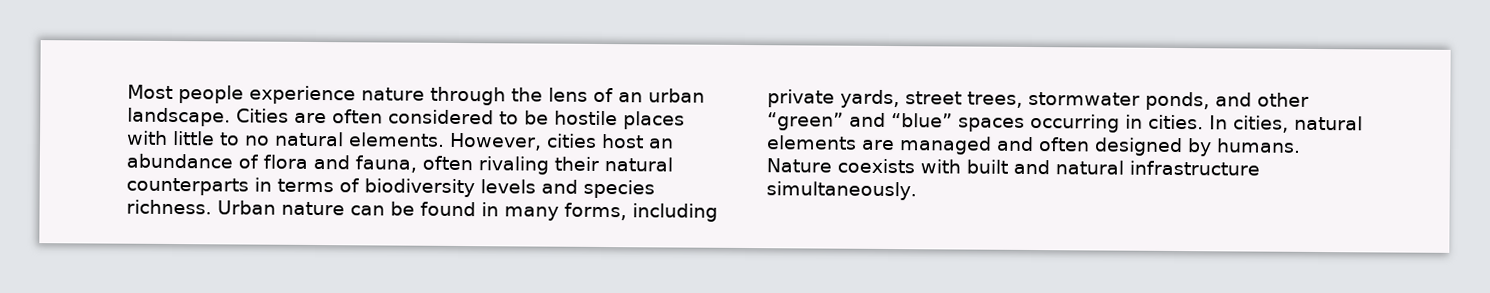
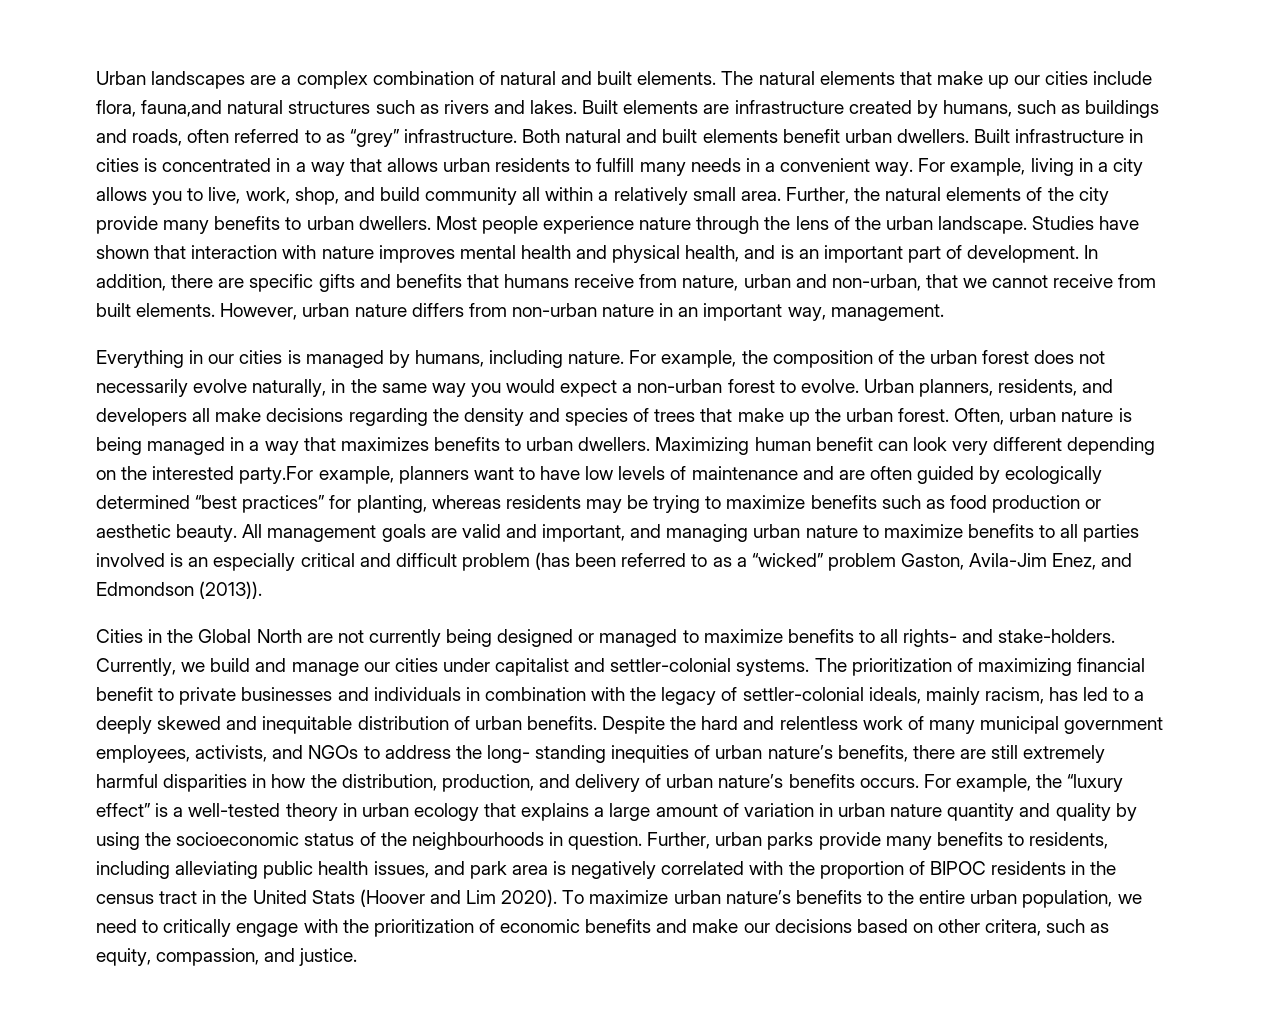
(127, 92) none -> [96,71,1153,89] [96,100,1160,118] [96,129,1144,147] [96,158,1143,176] [96,187,1109,205] [96,216,431,234] Urban landscapes are a complex combination of natural and built elements. The natural elements that make up our cities include flora, fauna,and natural structures such as rivers and lakes. Built elements are infrastructure created by humans, such as buildings and roads, often referred to as “grey” infrastructure. Both natural and built elements benefit urban dwellers. Built infrastructure in cities is concentrated in a way that allows urban residents to fulfill many needs in a convenient way. For example, living in a city allows you to live, work, shop, and build community all within a relatively small area. Further, the natural elements of the city provide many benefits to urban dwellers.
[618,92,643,103] an -> [854,216,881,230] the
[236,108,685,130] [126,130,674,151] [126,153,673,175] [126,177,655,199] [126,199,718,222] [767,89,1309,111] [767,112,1363,133] [766,135,1301,157] [766,158,1260,176] [766,181,917,201] Cities are often considered to be hostile places with little to no natural elements. However, cities host an abundance of flora and fauna, often rivaling their natural counterparts in terms of biodiversity levels and species richness. Urban nature can be found in many forms, including private yards, street trees, stormwater ponds, and other “green” and “blue” spaces occurring in cities. In cities, natural elements are managed and often designed by humans. Nature coexists with built and natural infrastructure simultaneously. -> [1032,216,1140,230] [96,245,1099,263] [96,274,1157,292] [96,303,944,321] [96,350,1106,368] [96,379,1114,397] [96,408,1132,426] [96,437,1156,455] [96,466,1103,484] [96,495,1102,513] [96,524,1140,542] [96,552,1133,571] [96,581,263,599] [96,629,1116,647] [96,658,1146,676] [96,687,1145,705] [96,716,1164,734] [96,745,1106,763] [96,774,1124,792] [96,803,1137,821] [96,832,1109,850] [96,861,1117,879] [96,889,1142,908] [96,919,1110,937] [96,948,358,966] Studies have shown that interaction with nature improves mental health and physical health, and is an important part of development. In addition, there are specific gifts and benefits that humans receive from nature, urban and non-urban, that we cannot receive from built elements. However, urban nature differs from non-urban nature in an important way, management. // Everything in our cities is managed by humans, including nature. For example, the composition of the urban forest does not necessarily evolve naturally, in the same way you would expect a non-urban forest to evolve. Urban planners, residents, and developers all make decisions regarding the density and species of trees that make up the urban forest. Often, urban nature is being managed in a way that maximizes benefits to urban dwellers. Maximizing human benefit can look very different depending on the interested party.For example, planners want to have low levels of maintenance and are often guided by ecologically determined “best practices” for planting, whereas residents may be trying to maximize benefits such as food production or aesthetic beauty. All management goals are valid and important, and managing urban nature to maximize benefits to all parties involved is an especially critical and difficult problem (has been referred to as a “wicked” problem Gaston, Avila-Jim Enez, and Edmondson (2013)). // Cities in the Global North are not currently being designed or managed to maximize benefits to all rights- and stake-holders. Currently, we build and manage our cities under capitalist and settler-colonial systems. The prioritization of maximizing financial benefit to private businesses and individuals in combination with the legacy of settler-colonial ideals, mainly racism, has led to a deeply skewed and inequitable distribution of urban benefits. Despite the hard and relentless work of many municipal government employees, activists, and NGOs to address the long- standing inequities of urban nature’s benefits, there are still extremely harmful disparities in how the distribution, production, and delivery of urban nature’s benefits occurs. For example, the “luxury effect” is a well-tested theory in urban ecology that explains a large amount of variation in urban nature quantity and quality by using the socioeconomic status of the neighbourhoods in question. Further, urban parks provide many benefits to residents, including alleviating public health issues, and park area is negatively correlated with the proportion of BIPOC residents in the census tract in the United Stats (Hoover and Lim 2020). To maximize urban nature’s benefits to the entire urban population, we need to critically engage with the prioritization of economic benefits and make our decisions based on other critera, such as equity, compassion, and justice.

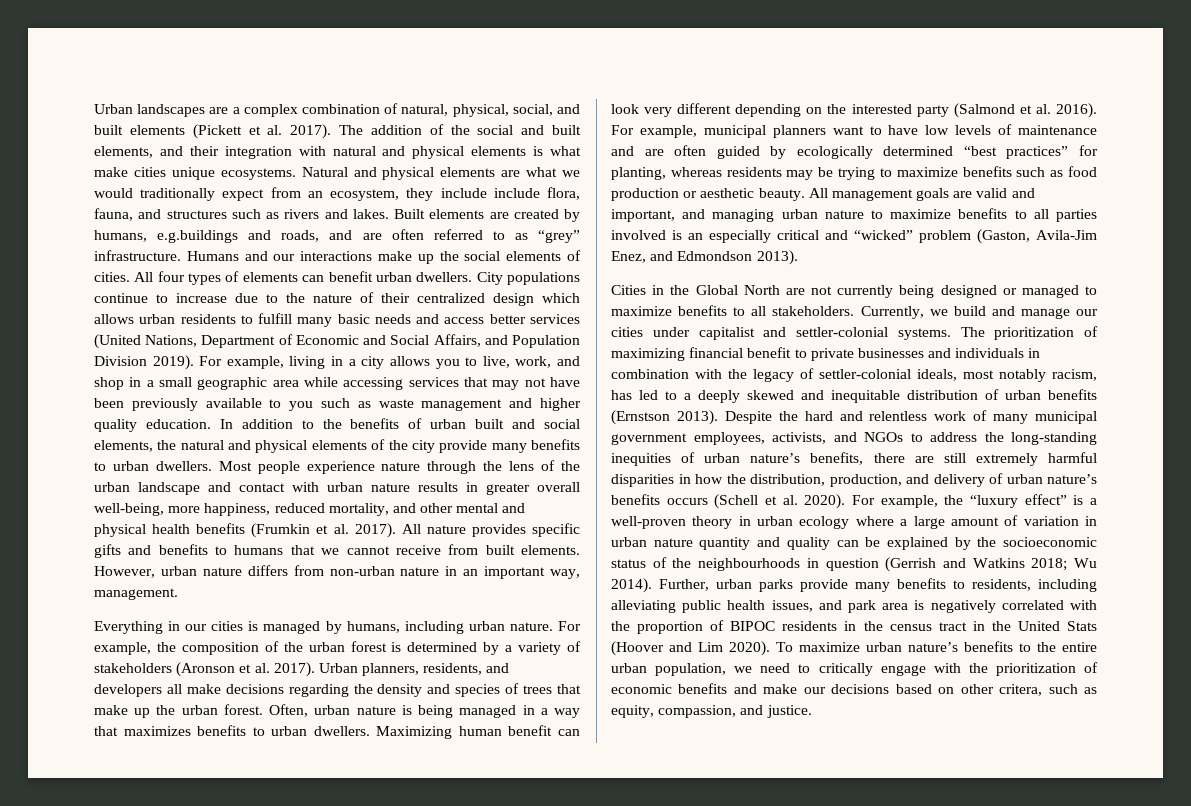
[499,71,1153,89] [96,100,284,117] natural and built elements. The natural elements that make up our cities include flora, fauna,and natural -> [401,104,580,117] [94,124,581,139] [94,146,581,159] [94,167,580,180] [94,187,580,201] [94,208,162,221] natural, physical, social, and built elements (Pickett et al. 2017). The addition of the social and built elements, and their integration with natural and physical elements is what make cities unique ecosystems. Natural and physical elements are what we would traditionally expect from an ecosystem, they include include flora, fauna, and
[734,100,844,114] infrastructure -> (509, 215) none
[1017,100,1160,118] [96,129,183,146] such as buildings and roads, -> [157,230,382,243] e.g.buildings and roads, and are
[522,129,1144,143] [96,158,382,176] Both natural and built elements benefit urban dwellers. Built infrastructure in cities is concentrated in a way that -> [186,250,582,264] [94,271,580,285] [94,292,580,306] Humans and our interactions make up the social elements of cities. All four types of elements can benefit urban dwellers. City populations continue to increase due to the nature of their centralized design which
[690,158,914,176] needs in a convenient way. -> [337,314,580,324] [94,334,580,349] [94,355,194,370] basic needs and access better services (United Nations, Department of Economic and Social Affairs, and Population Division 2019).
[294,187,942,205] shop, and build community all within a relatively small area. Further, the natural -> [557,356,581,366] [94,377,580,390] [94,398,581,411] [94,418,580,432] [94,440,308,453] and shop in a small geographic area while accessing services that may not have been previously available to you such as waste management and higher quality education. In addition to the benefits of urban built and social elements, the natural and physical
[938,216,1140,234] [96,245,1099,263] [96,274,921,292] landscape. Studies have shown that interaction with nature improves mental health and physical health, and is an important part of development. In addition, there are specific gifts and benefits that humans receive from nature, urban and non-urban, -> [138,482,580,495] [94,503,526,516] [94,523,580,538] [94,544,284,558] landscape and contact with urban nature results in greater overall well-being, more happiness, reduced mortality, and other mental and physical health benefits (Frumkin et al. 2017). All nature provides specific gifts and benefits to humans
(564, 359) none -> [468,621,505,631] urban
[1034,350,1106,364] [96,379,859,397] does not necessarily evolve naturally, in the same way you would expect a non-urban forest to evolve. -> [391,641,581,655] [94,662,315,677] is determined by a variety of stakeholders (Aronson et al. 2017).
[239,466,394,484] party.For example, -> [916,103,1097,118] [611,125,766,138] party (Salmond et al. 2016). For example, municipal
[395,552,747,571] difficult problem (has been referred to as a -> (848, 235) none
[901,553,965,570] Gaston, -> [977,229,1030,244] (Gaston,
[199,581,263,599] (2013)). -> [756,250,798,265] 2013).
[903,629,1116,647] rights- and stake-holders. -> [772,306,855,316] stakeholders.
[925,687,980,705] mainly -> [963,369,1046,382] most notably
[526,716,597,730] benefits. -> [1048,389,1097,400] [611,410,718,425] benefits (Ernstson 2013).
[486,745,607,763] long- standing -> [1011,432,1097,445] long-standing
[859,778,919,788] occurs. -> [666,494,846,509] occurs (Schell et al. 2020).
[188,803,281,817] well-tested -> [611,516,686,529] well-proven
[484,803,590,821] that explains -> [855,516,894,526] where
[1115,803,1137,821] [96,832,140,850] by using -> [836,537,971,550] can be explained by
[568,832,643,850] question. -> [825,557,1097,572] [611,578,652,593] question (Gerrish and Watkins 2018; Wu 2014).

